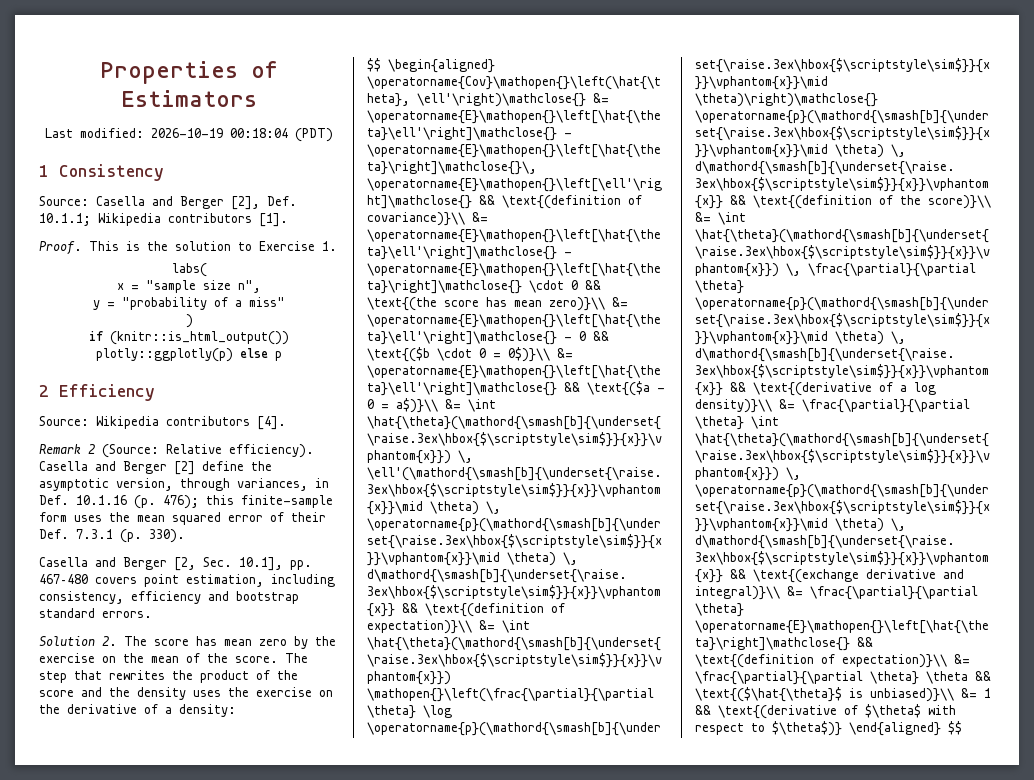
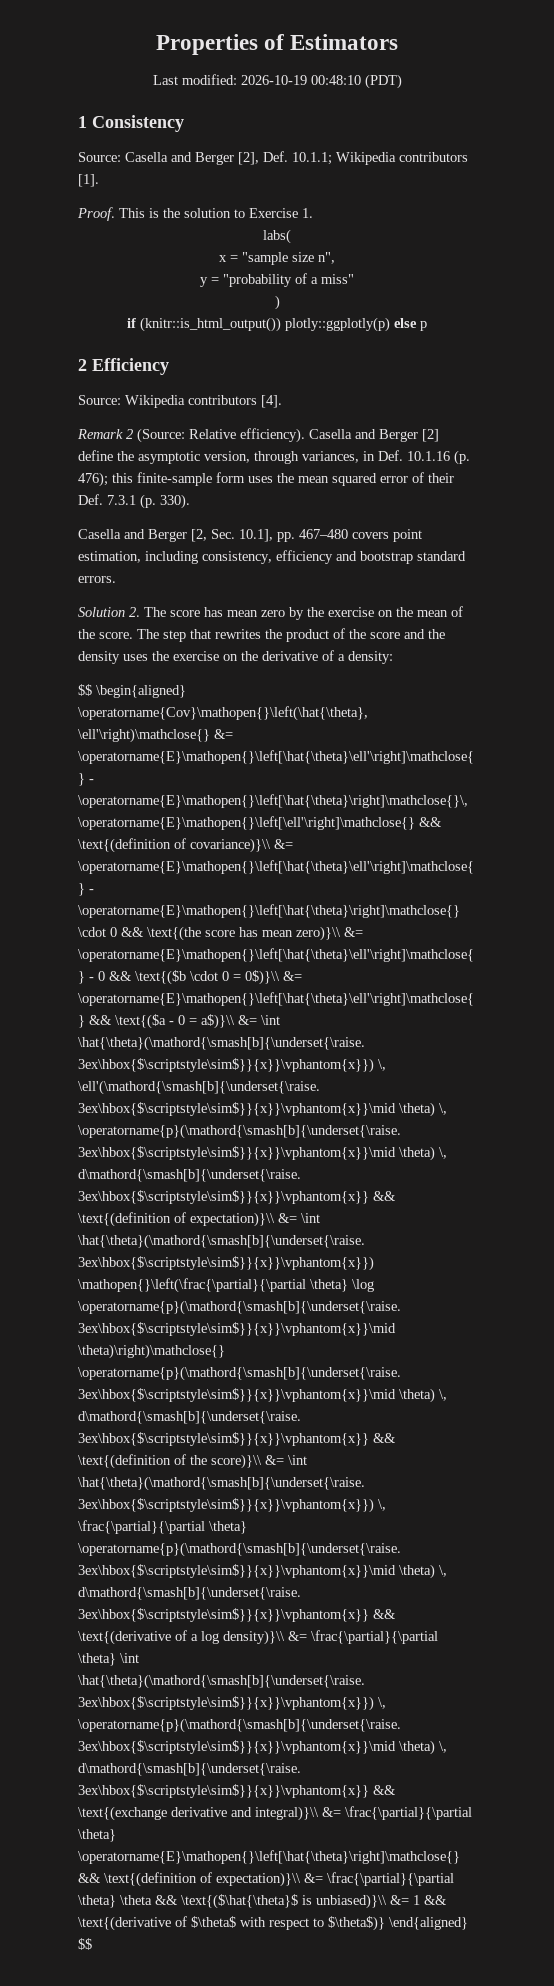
[230,128,288,138] 00:18:04 -> [310,75,361,85] 00:48:10

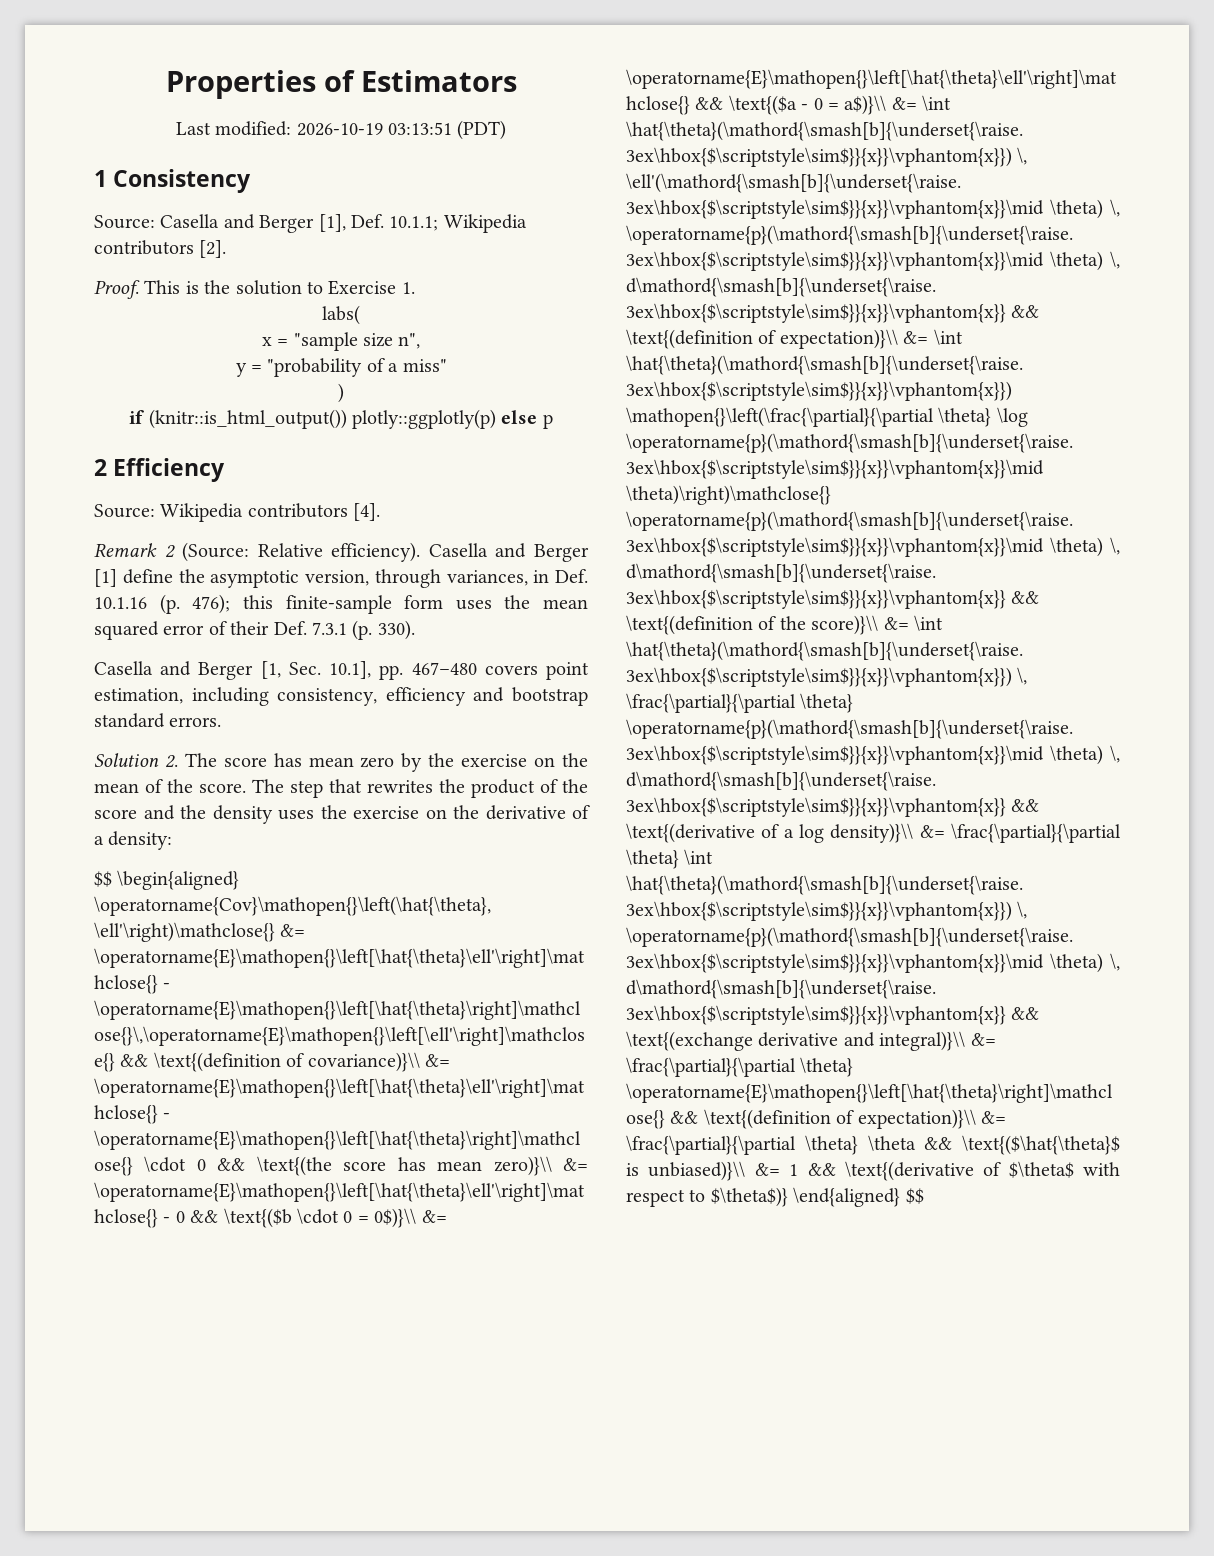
[310,75,361,85] 00:48:10 -> [387,122,452,135] 03:13:51
[238,152,259,165] [2], -> [318,214,346,232] [1],
[78,174,99,187] [1]. -> [199,240,227,258] [2].
[422,429,439,442] [2] -> [94,569,117,587] [1]
[191,529,207,542] [2, -> [260,661,281,679] [1,

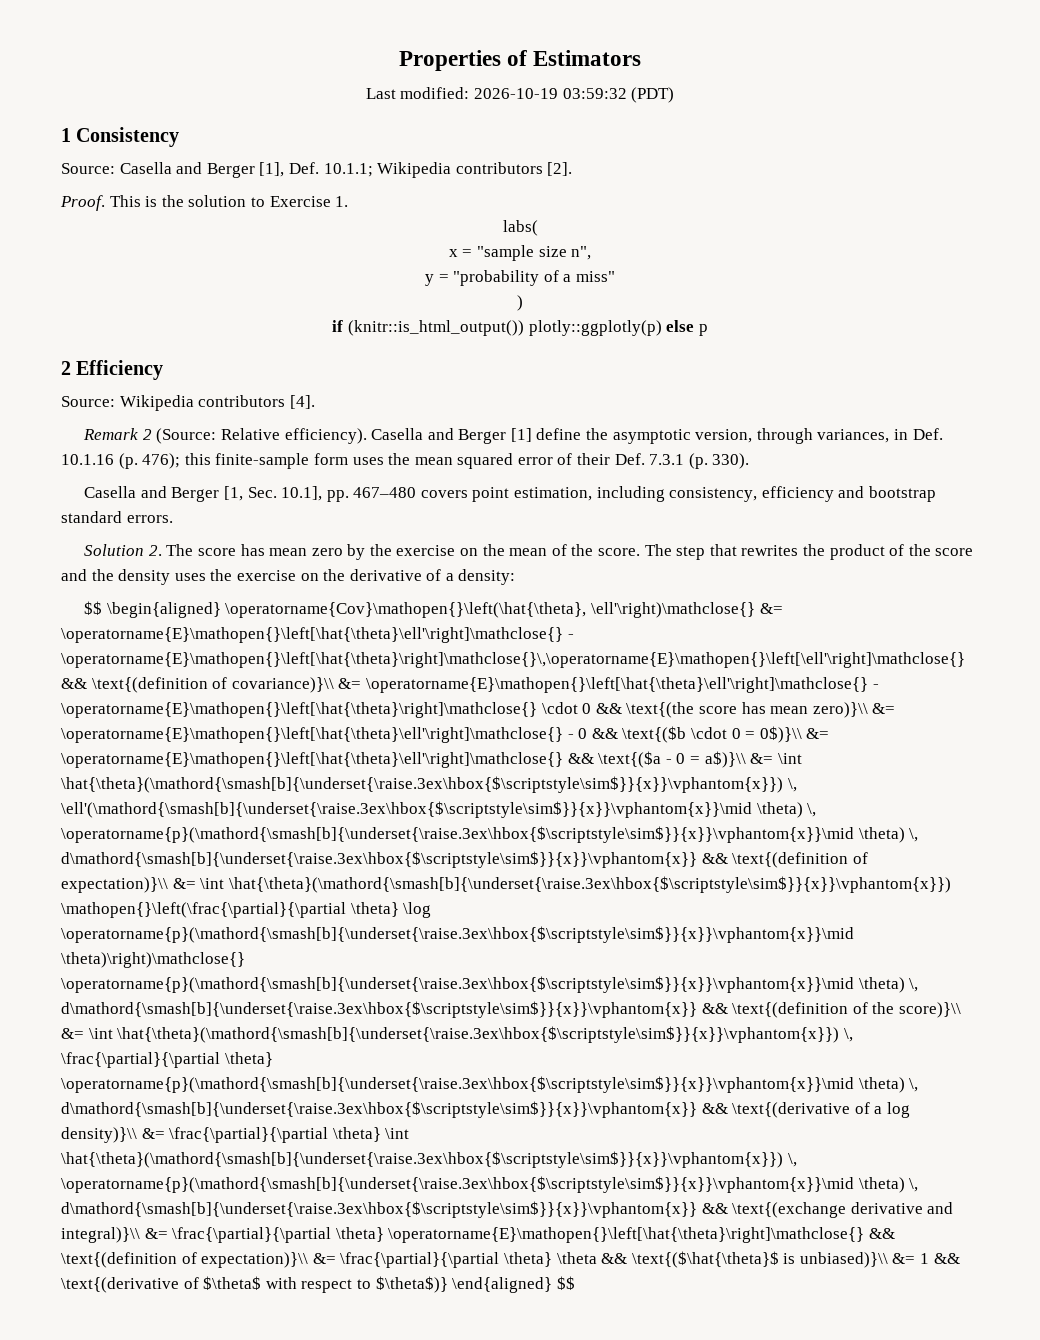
[387,122,452,135] 03:13:51 -> [562,88,627,99] 03:59:32

